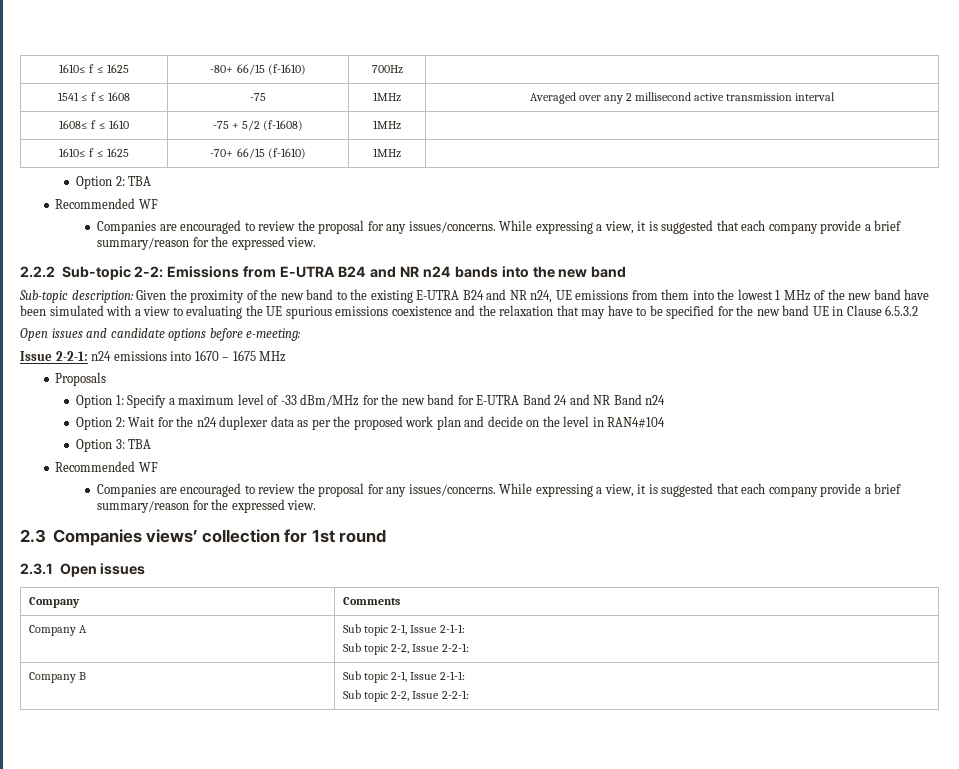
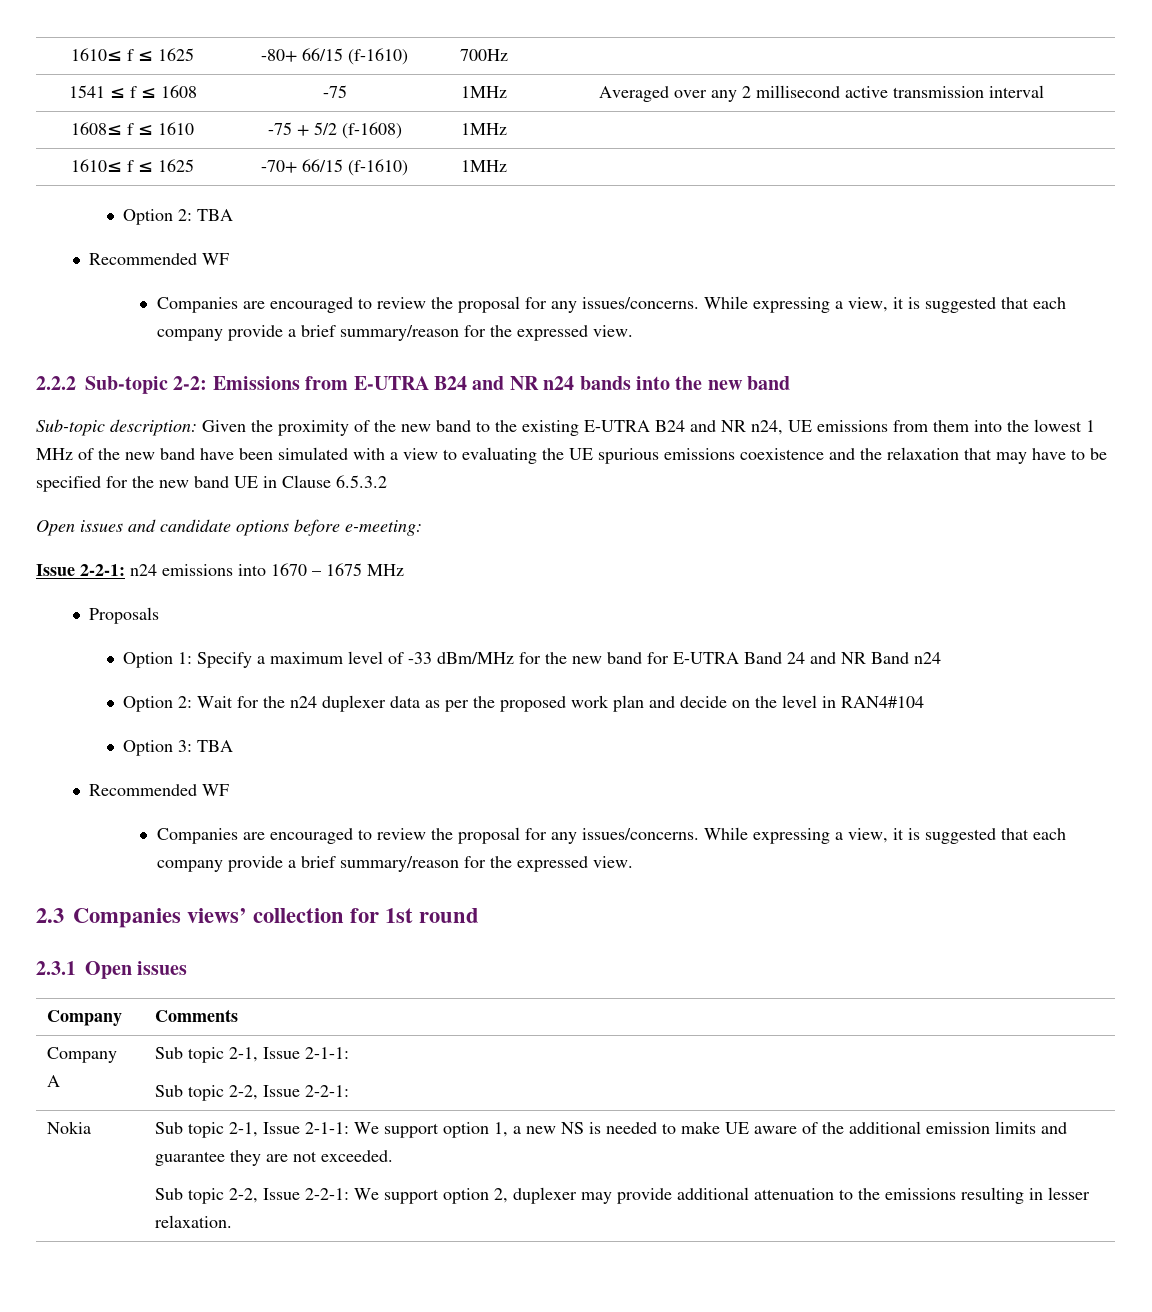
[29,672,87,683] [343,671,465,683] [343,690,469,702] Company B | Sub topic 2-1, Issue 2-1-1: // Sub topic 2-2, Issue 2-2-1: -> [47,1121,92,1134] [155,1121,1068,1138] [155,1150,394,1166] [155,1187,1091,1204] [155,1215,233,1228] Nokia | Sub topic 2-1, Issue 2-1-1: We support option 1, a new NS is needed to make UE aware of the additional emission limits and guarantee they are not exceeded. // Sub topic 2-2, Issue 2-2-1: We support option 2, duplexer may provide additional attenuation to the emissions resulting in lesser relaxation.

